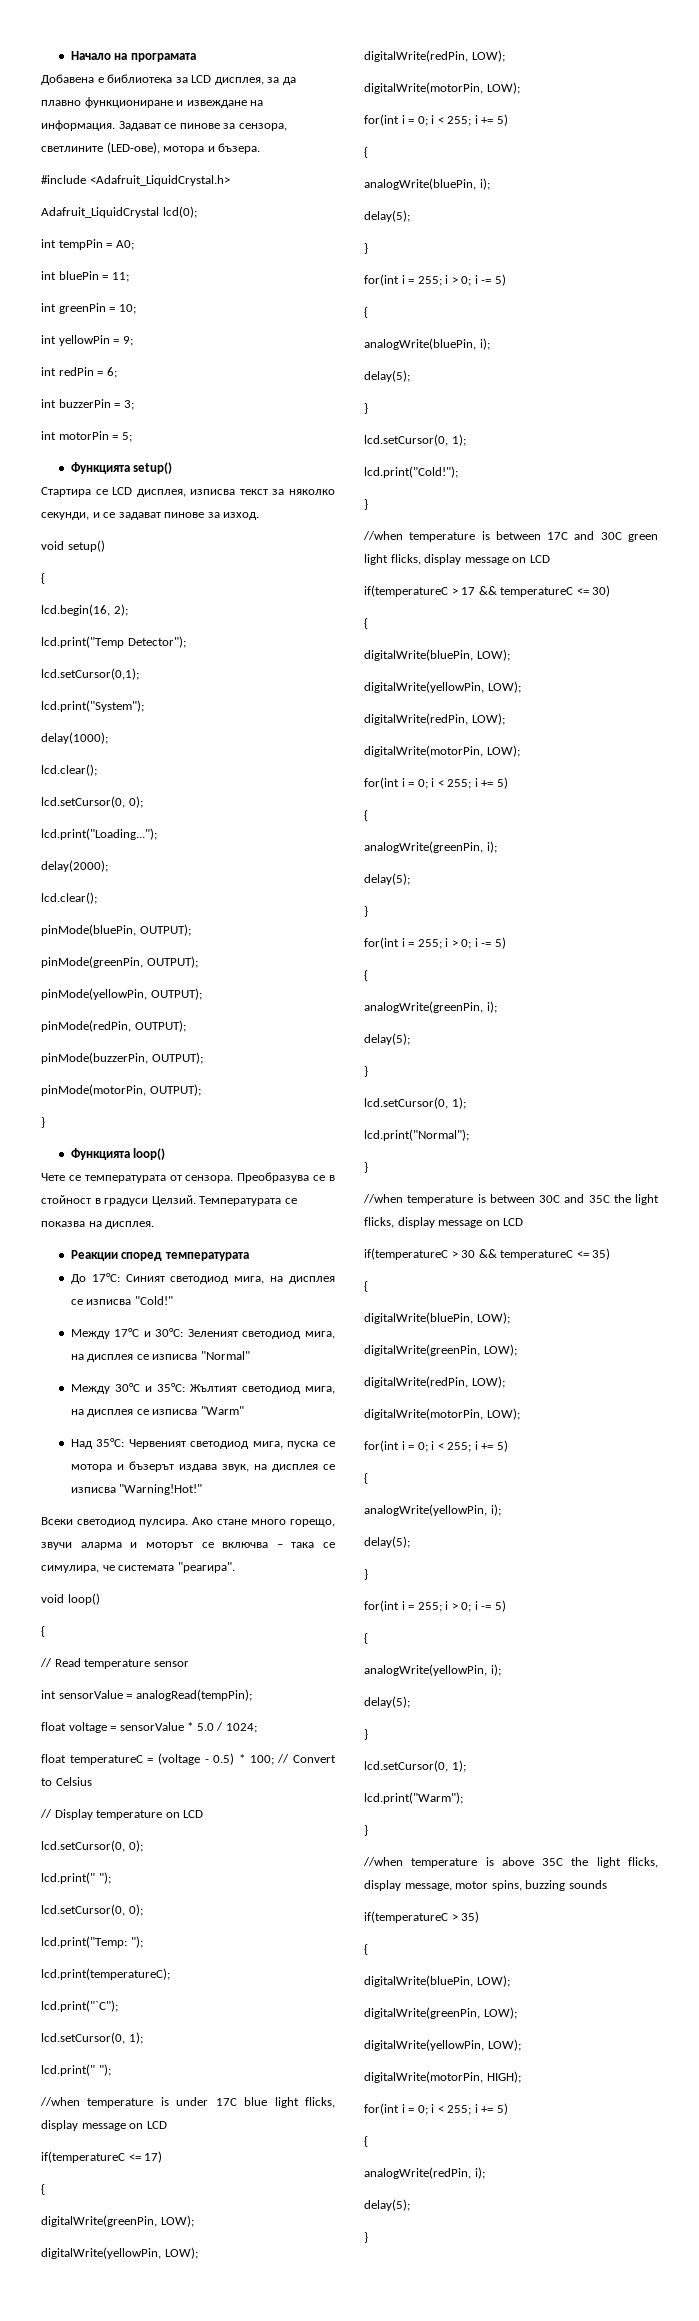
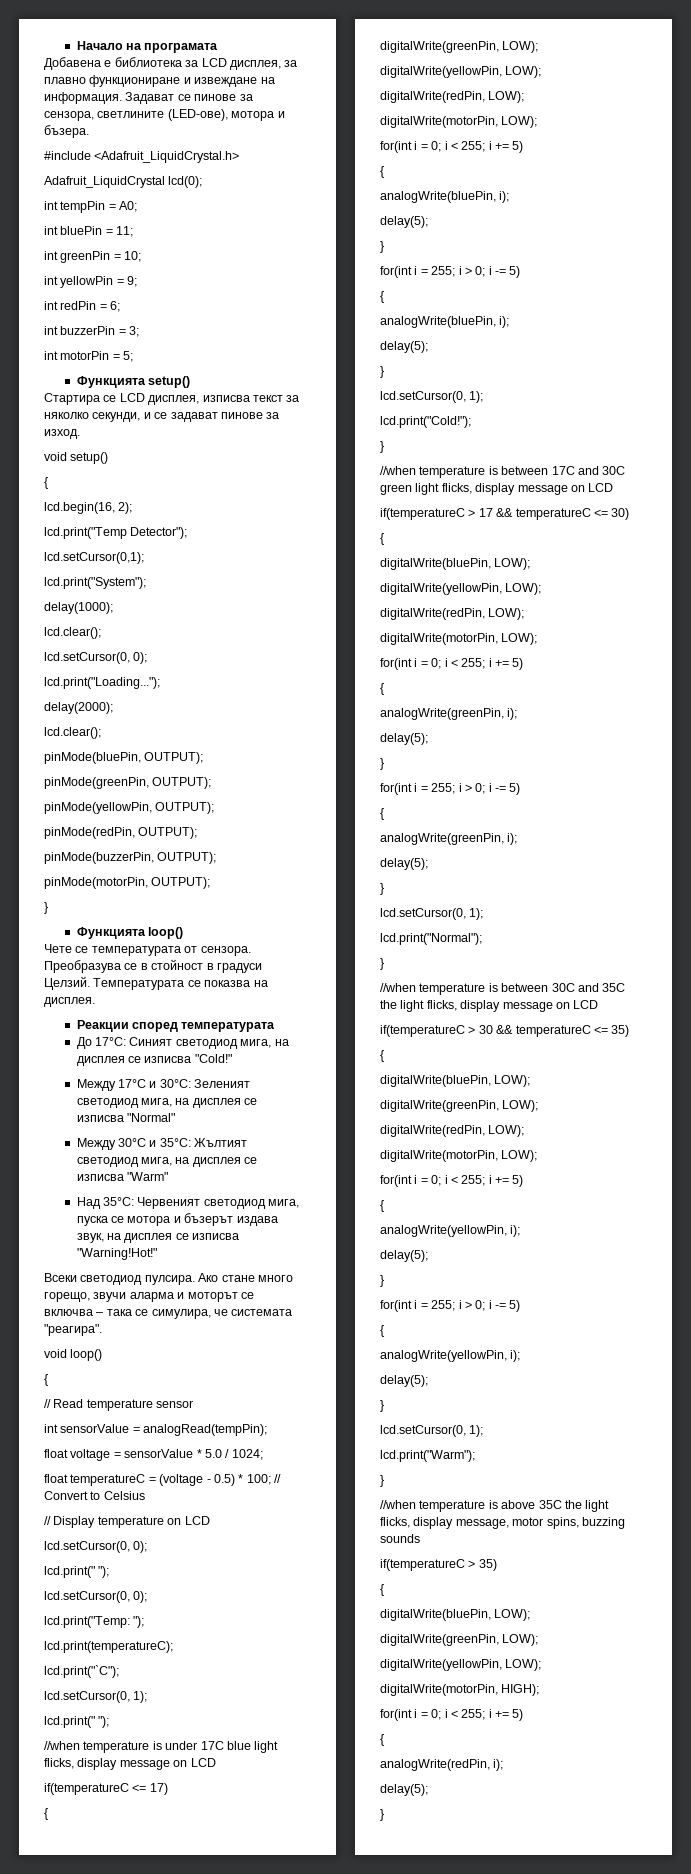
[282,77,296,85] да -> (298, 63) none

